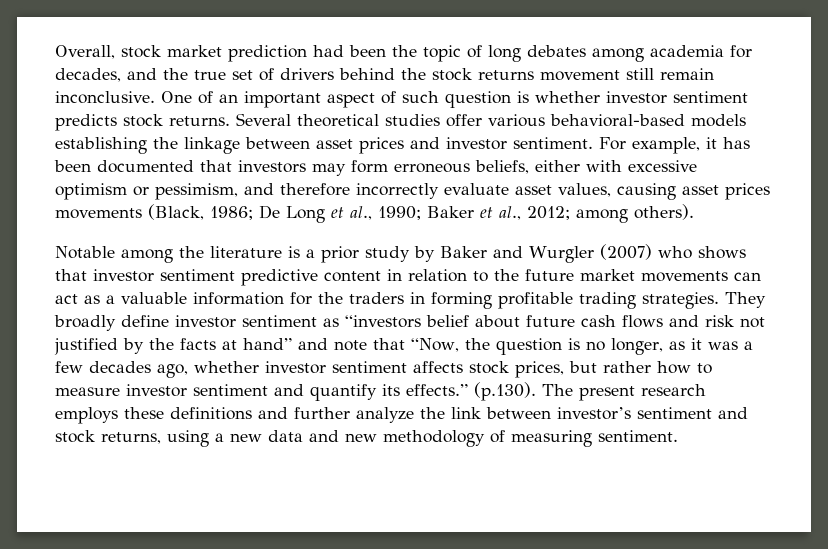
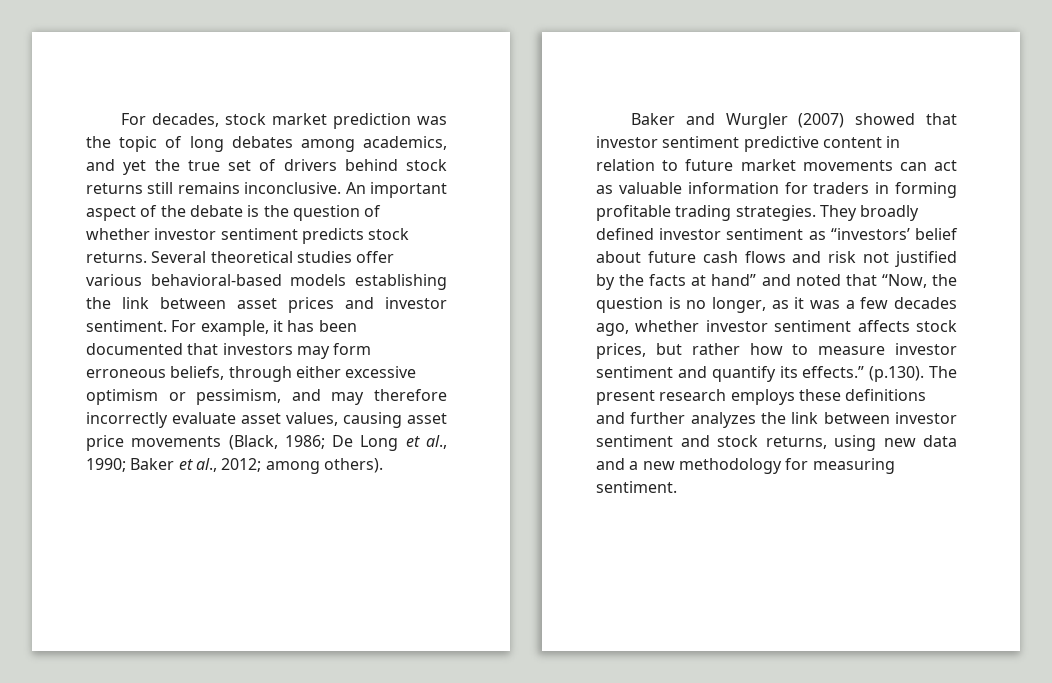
[55,45,115,59] Overall, -> [121,113,220,127] For decades,
[313,45,386,57] had been -> [417,116,447,125] was
[650,45,752,58] [55,68,157,82] academia for decades, and -> [363,136,448,150] [86,159,147,175] academics, and yet
[401,68,426,80] the -> (398, 165) none
[540,68,714,81] [55,91,529,108] movement still remain inconclusive. One of an important aspect of such question is -> [147,182,448,198] [86,205,382,221] still remains inconclusive. An important aspect of the debate is the question of
[184,137,240,154] linkage -> [122,297,149,309] link
[535,160,622,172] either with -> [228,366,341,382] through either
(274, 189) none -> [331,392,365,405] may
[725,183,770,200] prices -> [86,435,124,451] price
[55,246,435,263] Notable among the literature is a prior study by -> (383, 465) none
[657,246,746,259] who shows -> [855,113,916,125] showed
[494,269,519,281] the -> (679, 165) none
[106,295,115,304] a -> (613, 189) none
[318,292,343,304] the -> (808, 188) none
[121,315,169,327] define -> [596,228,654,240] defined
[345,315,421,328] “investors -> [830,228,910,240] “investors’
[334,340,367,351] note -> [795,274,841,286] noted
[356,407,631,423] analyze the link between investor’s -> [690,412,957,428] analyzes the link between investor
[215,433,224,442] a -> (876, 443) none
(339, 436) none -> [629,461,639,470] a
[490,430,505,443] of -> [785,458,809,470] for

